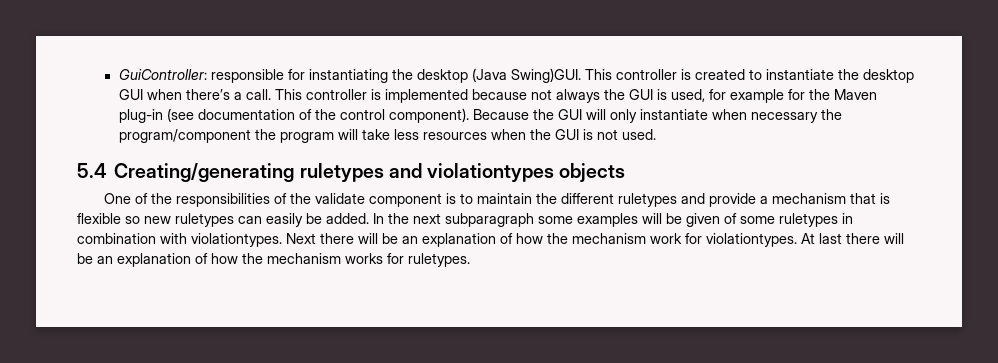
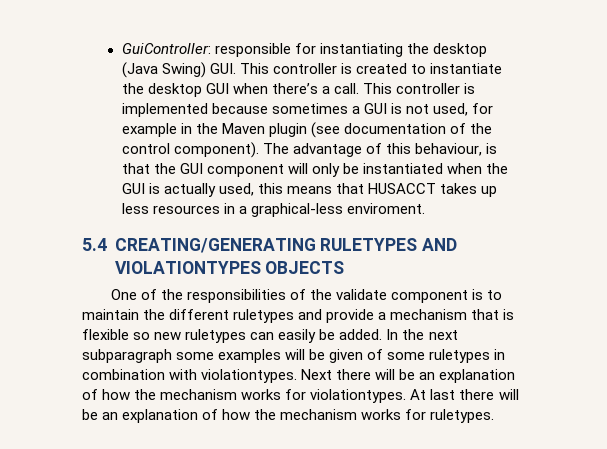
[510,68,581,83] Swing)GUI. -> [161,62,236,78] Swing) GUI.
[530,89,667,103] not always the GUI is -> [271,103,430,114] sometimes a GUI is not
[787,89,805,100] for -> [180,123,192,134] in
[118,109,163,123] plug-in -> [268,123,307,137] plugin
[472,109,582,120] Because the GUI -> [262,143,498,157] [121,163,284,177] The advantage of this behaviour, is that the GUI component
[639,109,842,123] [118,129,656,143] [77,163,626,182] instantiate when necessary the program/component the program will take less resources when the GUI is not used. // 5.4 Creating/generating ruletypes and violationtypes objects -> [343,163,509,174] [121,183,498,197] [121,203,425,217] [82,238,457,253] [114,261,345,274] be instantiated when the GUI is actually used, this means that HUSACCT takes up less resources in a graphical-less enviroment. // 5.4 CREATING/GENERATING RULETYPES AND VIOLATIONTYPES OBJECTS
[650,233,682,244] work -> [241,389,282,400] works

